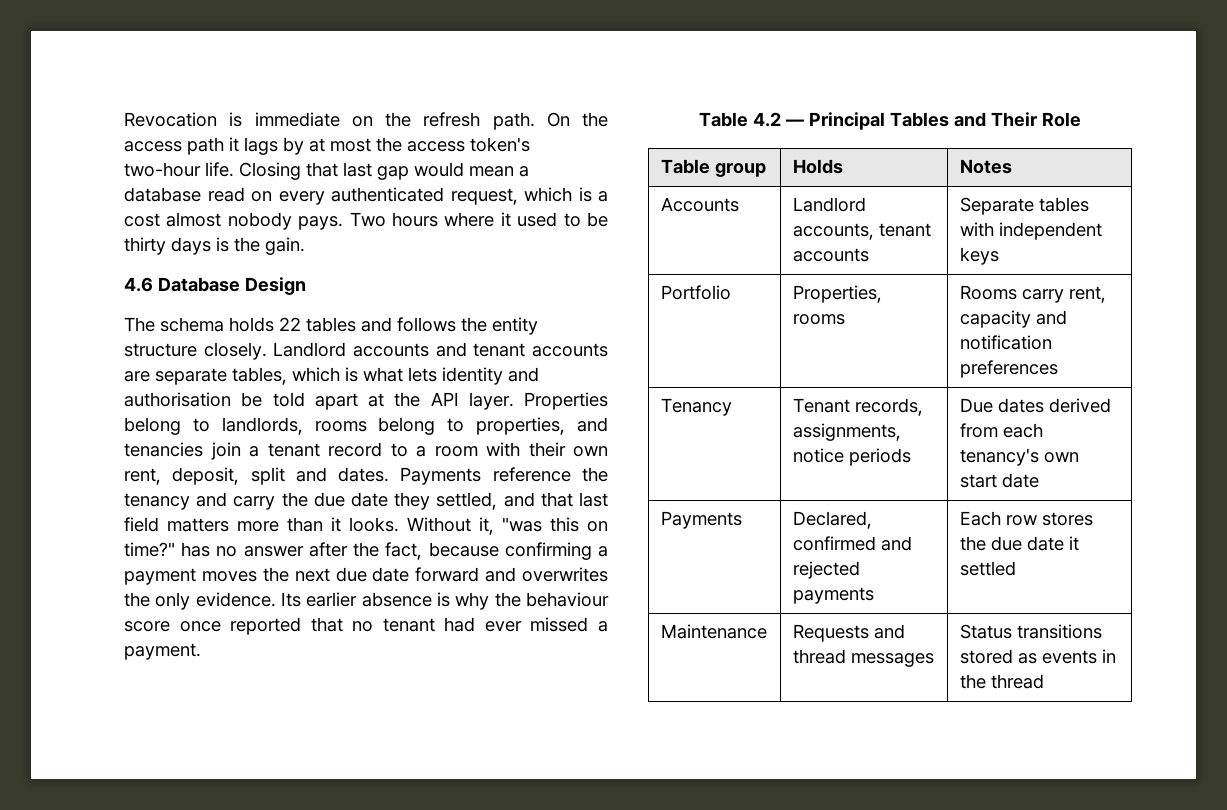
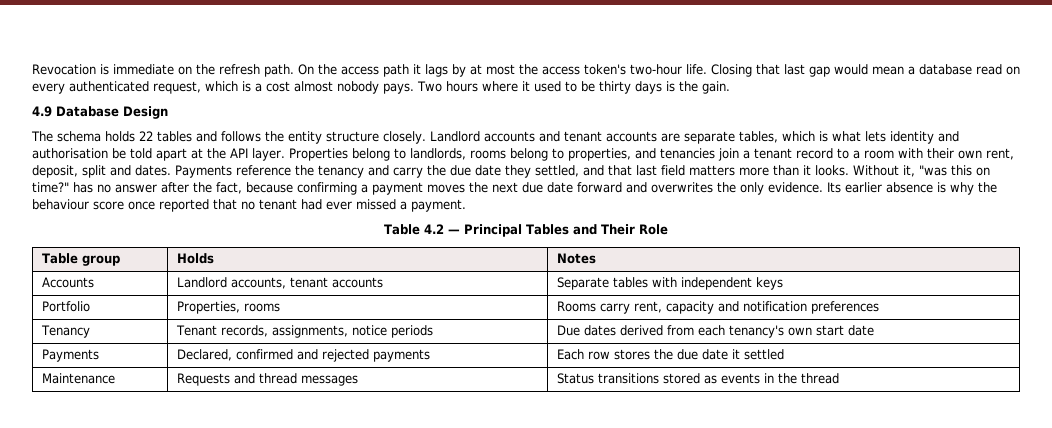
[124,277,153,292] 4.6 -> [32,106,52,117] 4.9

